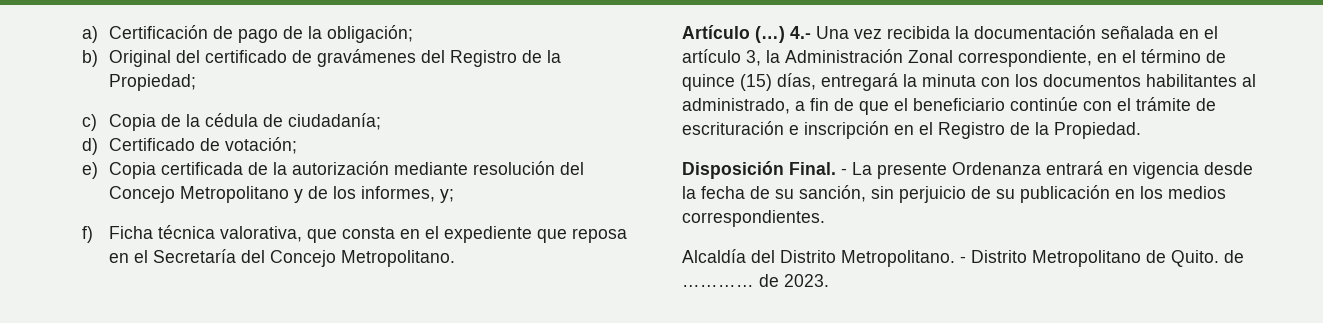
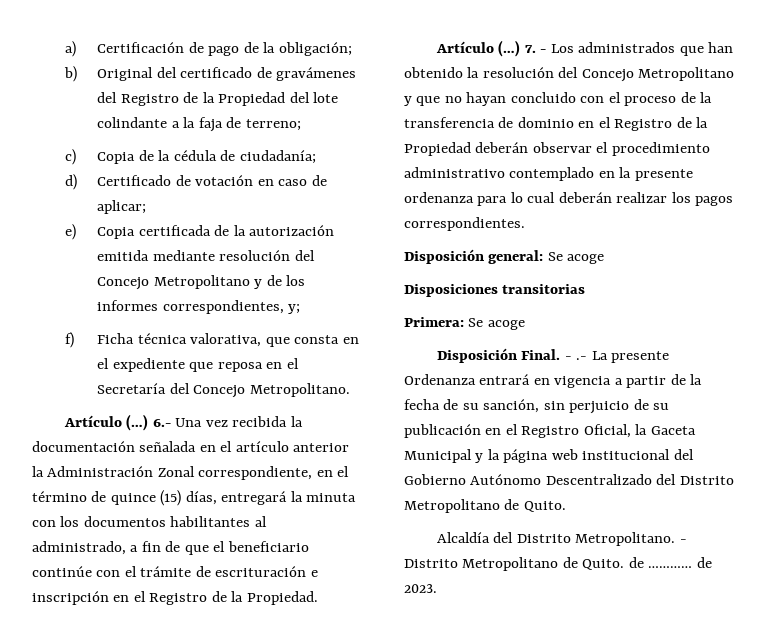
[109,74,197,91] Propiedad; -> [218,92,339,106] [97,117,301,132] Propiedad del lote colindante a la faja de terreno;
[225,137,298,154] votación; -> [195,175,327,186] [97,200,147,214] votación en caso de aplicar;
(390, 168) none -> [97,250,150,261] emitida
[361,186,436,202] informes, -> [97,300,284,314] informes correspondientes,
[790,26,811,39] 4.- -> [152,419,171,427] 6.-
[746,50,761,66] 3, -> [293,443,350,452] anterior
(1141, 130) none -> [435,40,734,57] [404,67,735,82] [404,92,713,106] [404,117,709,131] [404,142,710,156] [404,167,693,181] [404,192,734,206] [404,217,525,231] [404,249,605,264] [404,284,586,297] [404,317,525,330] // Artículo (…) 7. - Los administrados que han obtenido la resolución del Concejo Metropolitano y que no hayan concluido con el proceso de la transferencia de dominio en el Registro de la Propiedad deberán observar el procedimiento administrativo contemplado en la presente ordenanza para lo cual deberán realizar los pagos correspondientes. // Disposición general: Se acoge // Disposiciones transitorias // Primera: Se acoge
(847, 171) none -> [576,356,588,360] .-
[1204,162,1253,175] desde -> [614,374,686,388] a partir de
[1140,186,1226,199] [682,210,825,227] los medios correspondientes. -> [505,424,696,438] [404,449,694,463] [404,474,734,485] [404,499,566,513] el Registro Oficial, la Gaceta Municipal y la página web institucional del Gobierno Autónomo Descentralizado del Distrito Metropolitano de Quito.

